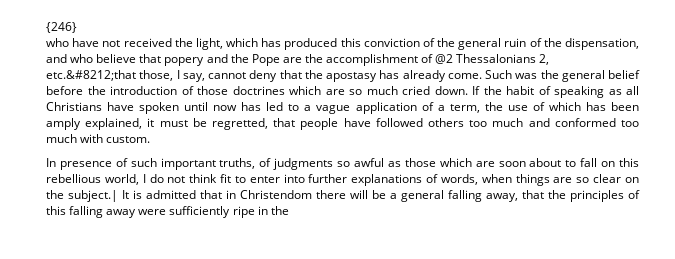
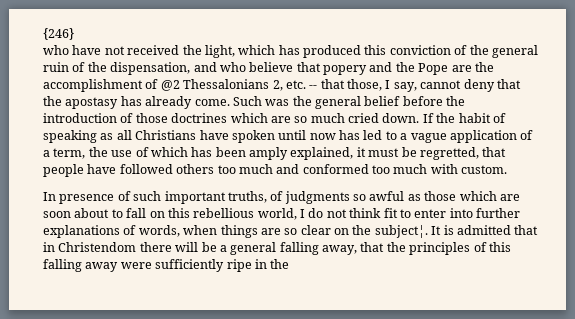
[46,70,136,81] etc.&#8212;that -> [285,79,345,89] etc. -- that
[68,190,118,202] subject.| -> [374,225,428,238] subject¦.

